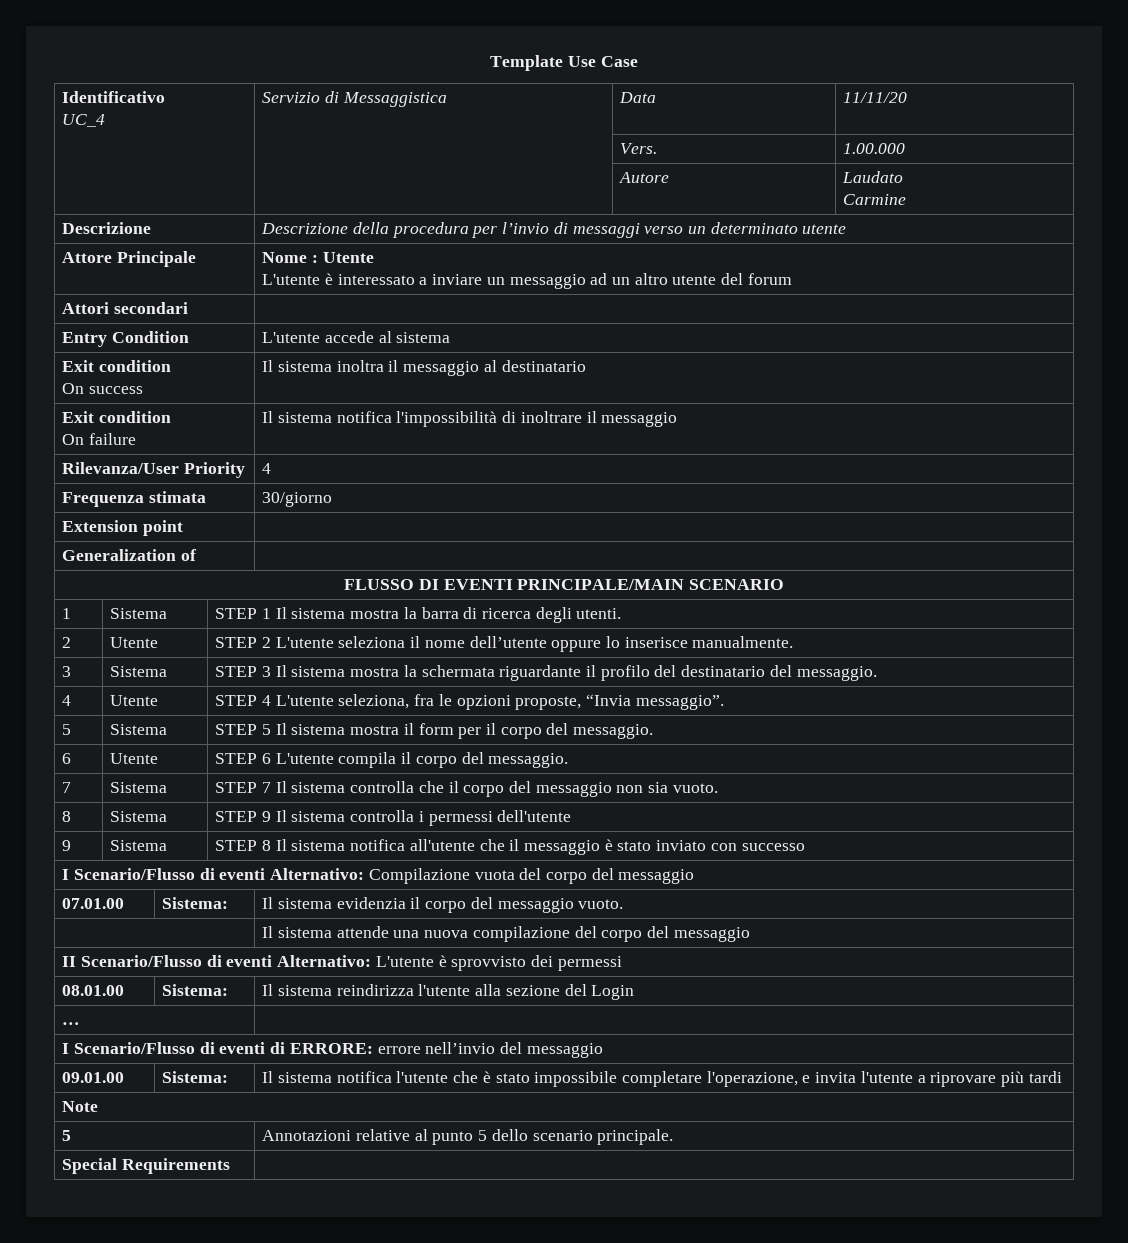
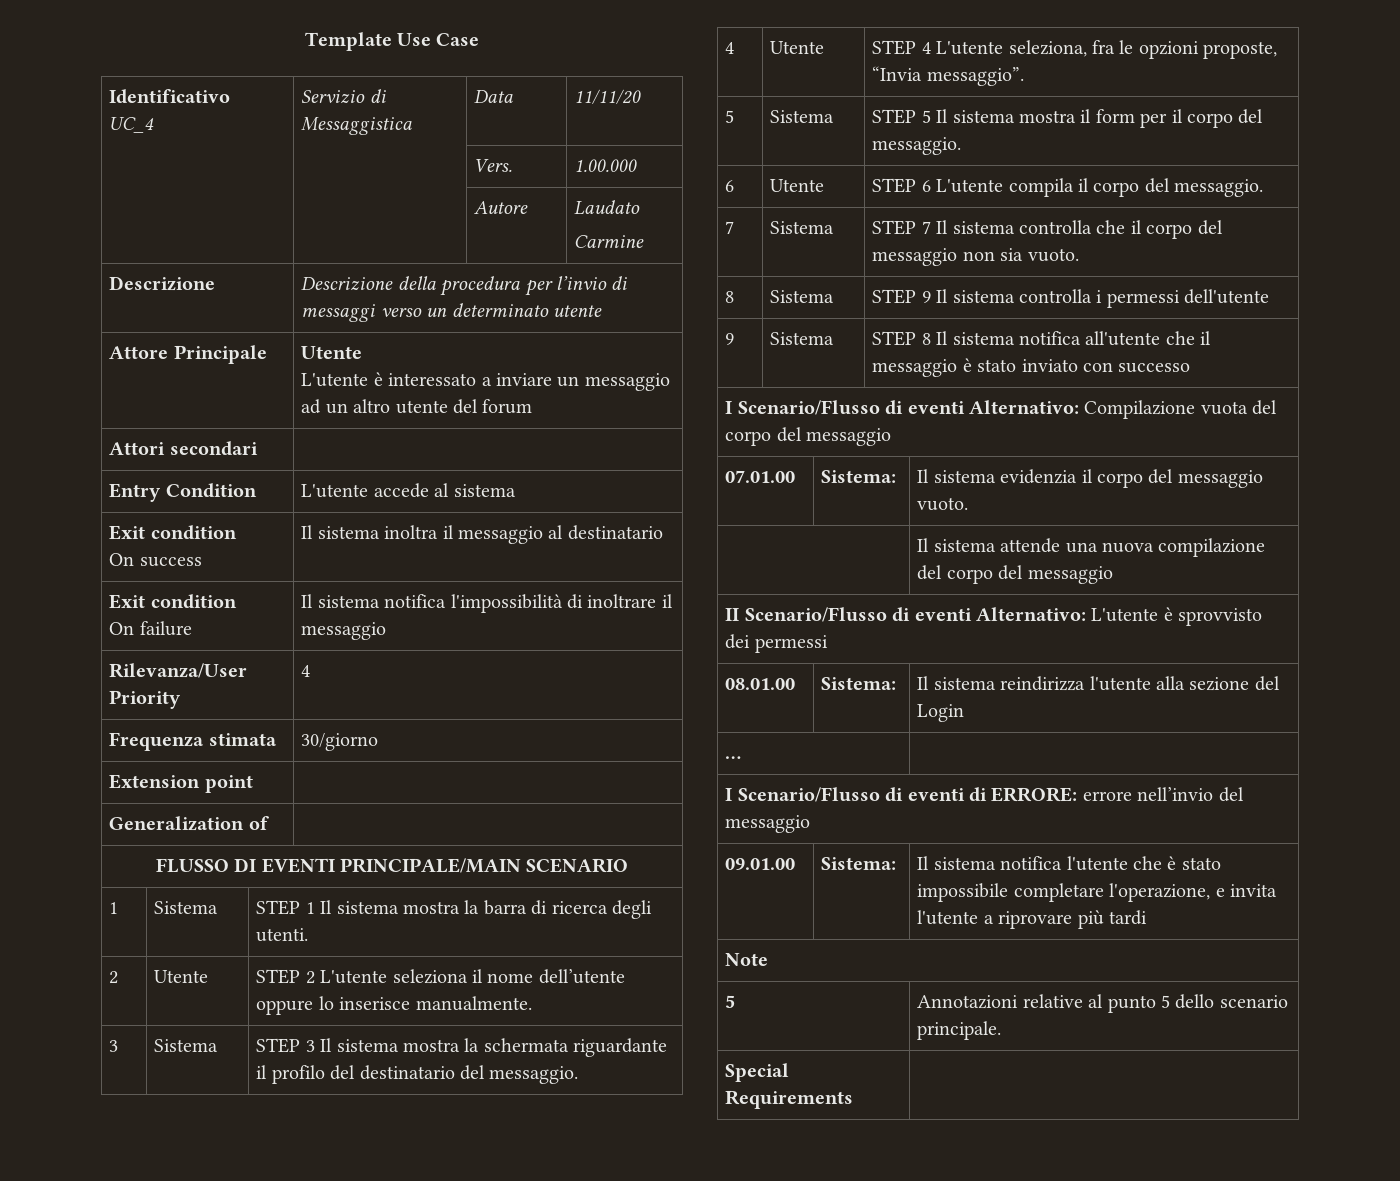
[262,252,318,263] Nome : -> (267, 354) none

